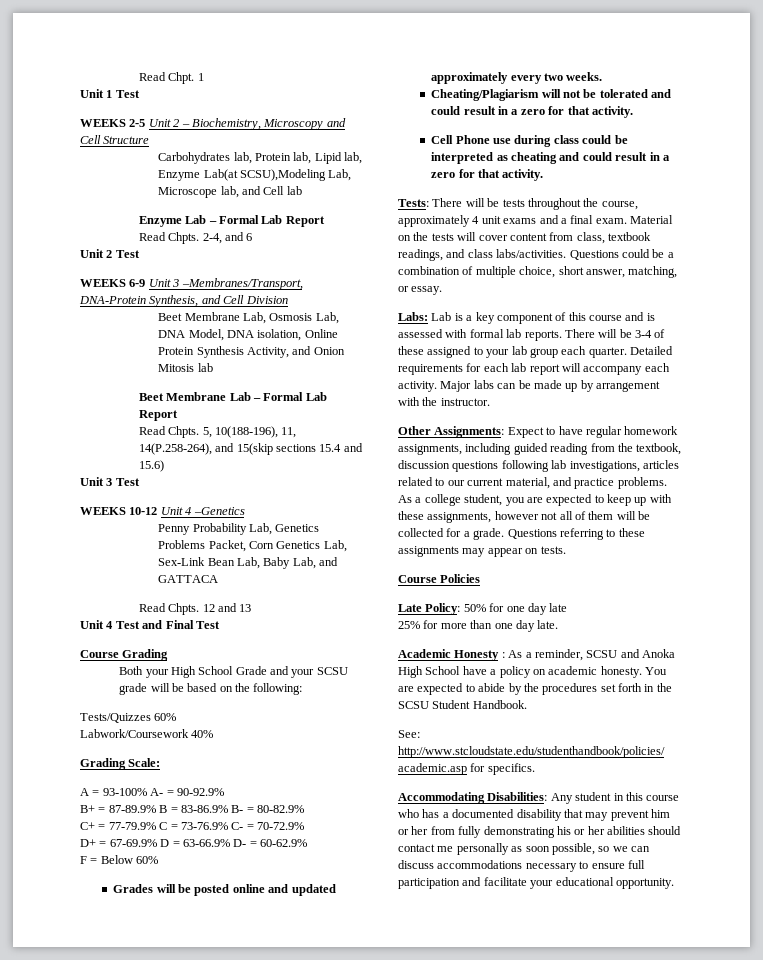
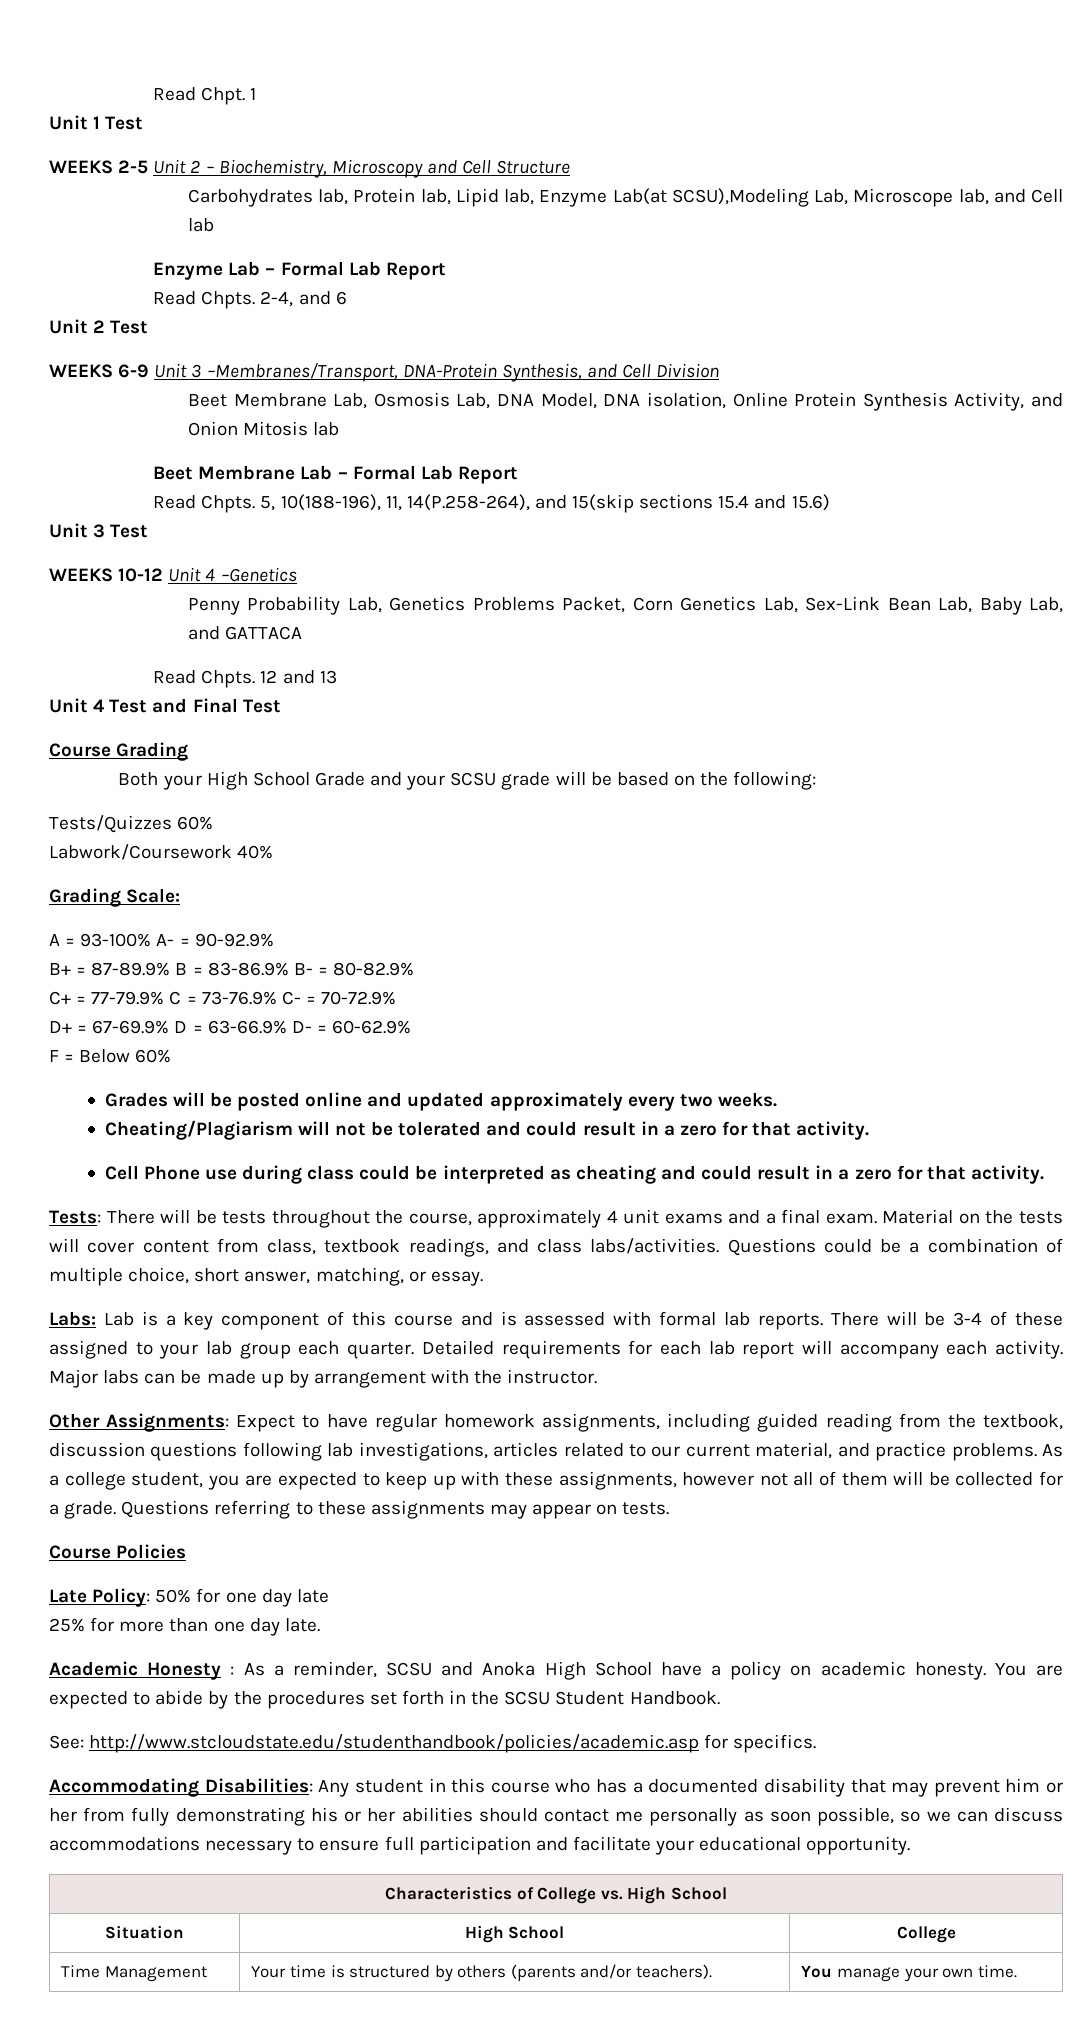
(674, 883) none -> [385,1886,727,1904] [105,1925,184,1939] [464,1925,565,1943] [896,1926,956,1943] [61,1965,207,1982] [251,1964,713,1982] [801,1965,1017,1982] // Characteristics of College vs. High School // Situation | High School | College // Time Management | Your time is structured by others (parents and/or teachers). | You manage your own time.

